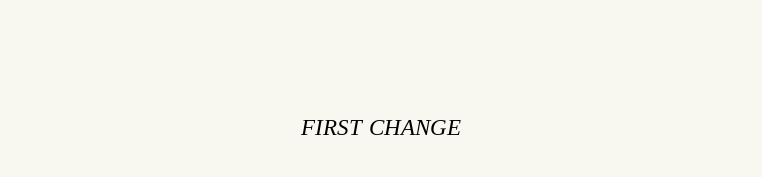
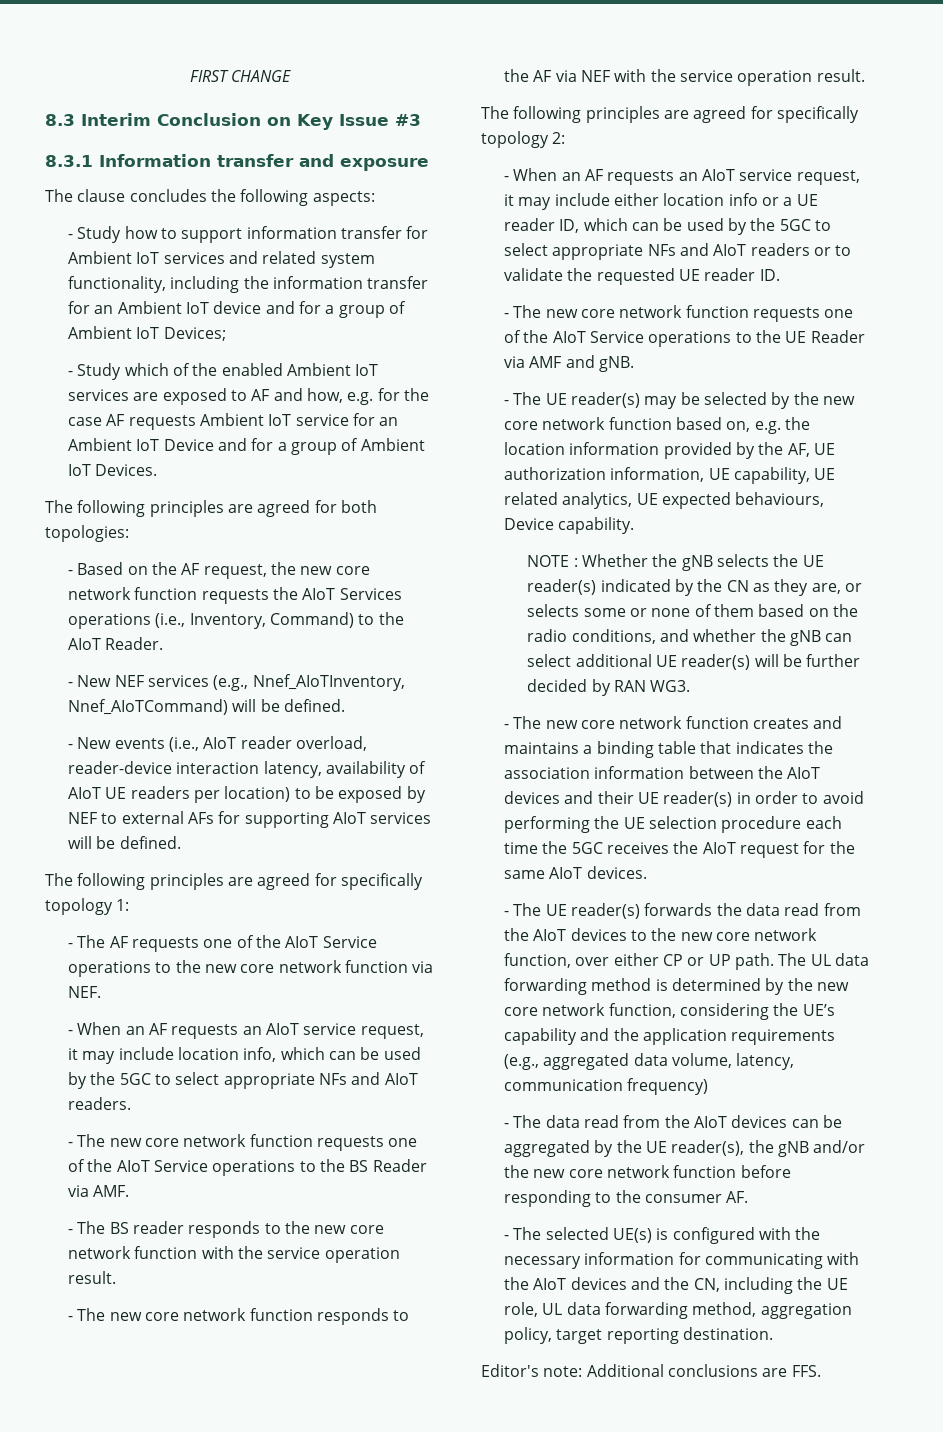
(461, 127) none -> [45,113,421,130] [45,154,429,171] [45,189,375,206] [68,226,429,243] [68,251,375,268] [68,276,429,293] [68,301,407,318] [68,326,226,341] [68,363,379,380] [68,388,430,405] [68,413,399,430] [68,438,425,455] [68,464,158,476] [45,500,377,517] [45,525,129,542] [68,562,370,579] [68,587,402,604] [68,612,404,629] [68,637,164,650] [68,674,405,691] [68,699,346,715] [68,736,368,752] [68,761,427,778] [68,786,426,803] [68,811,432,828] [68,836,181,849] [45,873,423,890] [45,898,130,915] [68,935,377,952] [68,960,434,977] [68,986,102,998] [68,1022,424,1039] [68,1047,421,1064] [68,1072,418,1089] [68,1097,132,1110] [68,1134,418,1151] [68,1159,427,1176] [68,1185,130,1197] [68,1221,384,1238] [68,1246,400,1263] [68,1271,117,1284] [68,1308,410,1325] [504,69,865,86] [481,106,859,123] [481,131,566,148] [504,168,860,185] [504,193,818,210] [504,218,832,235] [504,243,852,260] [504,268,780,285] [504,305,854,322] [504,330,865,347] [504,355,635,372] [504,392,856,409] [504,417,811,434] [504,442,836,459] [504,467,836,484] [504,492,825,509] [504,517,635,534] [527,554,824,571] [527,579,862,596] [527,604,858,617] [527,629,853,646] [527,654,861,670] [527,679,691,696] [504,716,843,729] [504,741,834,758] [504,766,821,779] [504,791,864,807] [504,816,842,833] [504,841,855,858] [504,866,647,879] [504,903,861,919] [504,928,818,941] [504,953,870,970] [504,978,850,995] [504,1003,835,1020] [504,1028,836,1045] [504,1053,795,1070] [504,1078,709,1095] [504,1115,843,1128] [504,1140,866,1157] [504,1165,791,1178] [504,1190,749,1207] [504,1227,821,1244] [504,1252,860,1269] [504,1277,848,1294] [504,1302,852,1319] [504,1327,774,1344] [481,1364,821,1377] // 8.3 Interim Conclusion on Key Issue #3 // 8.3.1 Information transfer and exposure // The clause concludes the following aspects: // - Study how to support information transfer for Ambient IoT services and related system functionality, including the information transfer for an Ambient IoT device and for a group of Ambient IoT Devices; // - Study which of the enabled Ambient IoT services are exposed to AF and how, e.g. for the case AF requests Ambient IoT service for an Ambient IoT Device and for a group of Ambient IoT Devices. // The following principles are agreed for both topologies: // - Based on the AF request, the new core network function requests the AIoT Services operations (i.e., Inventory, Command) to the AIoT Reader. // - New NEF services (e.g., Nnef_AIoTInventory, Nnef_AIoTCommand) will be defined. // - New events (i.e., AIoT reader overload, reader-device interaction latency, availability of AIoT UE readers per location) to be exposed by NEF to external AFs for supporting AIoT services will be defined. // The following principles are agreed for specifically topology 1: // - The AF requests one of the AIoT Service operations to the new core network function via NEF. // - When an AF requests an AIoT service request, it may include location info, which can be used by the 5GC to select appropriate NFs and AIoT readers. // - The new core network function requests one of the AIoT Service operations to the BS Reader via AMF. // - The BS reader responds to the new core network function with the service operation result. // - The new core network function responds to the AF via NEF with the service operation result. // The following principles are agreed for specifically topology 2: // - When an AF requests an AIoT service request, it may include either location info or a UE reader ID, which can be used by the 5GC to select appropriate NFs and AIoT readers or to validate the requested UE reader ID. // - The new core network function requests one of the AIoT Service operations to the UE Reader via AMF and gNB. // - The UE reader(s) may be selected by the new core network function based on, e.g. the location information provided by the AF, UE authorization information, UE capability, UE related analytics, UE expected behaviours, Device capability. // NOTE : Whether the gNB selects the UE reader(s) indicated by the CN as they are, or selects some or none of them based on the radio conditions, and whether the gNB can select additional UE reader(s) will be further decided by RAN WG3. // - The new core network function creates and maintains a binding table that indicates the association information between the AIoT devices and their UE reader(s) in order to avoid performing the UE selection procedure each time the 5GC receives the AIoT request for the same AIoT devices. // - The UE reader(s) forwards the data read from the AIoT devices to the new core network function, over either CP or UP path. The UL data forwarding method is determined by the new core network function, considering the UE’s capability and the application requirements (e.g., aggregated data volume, latency, communication frequency) // - The data read from the AIoT devices can be aggregated by the UE reader(s), the gNB and/or the new core network function before responding to the consumer AF. // - The selected UE(s) is configured with the necessary information for communicating with the AIoT devices and the CN, including the UE role, UL data forwarding method, aggregation policy, target reporting destination. // Editor's note: Additional conclusions are FFS.

